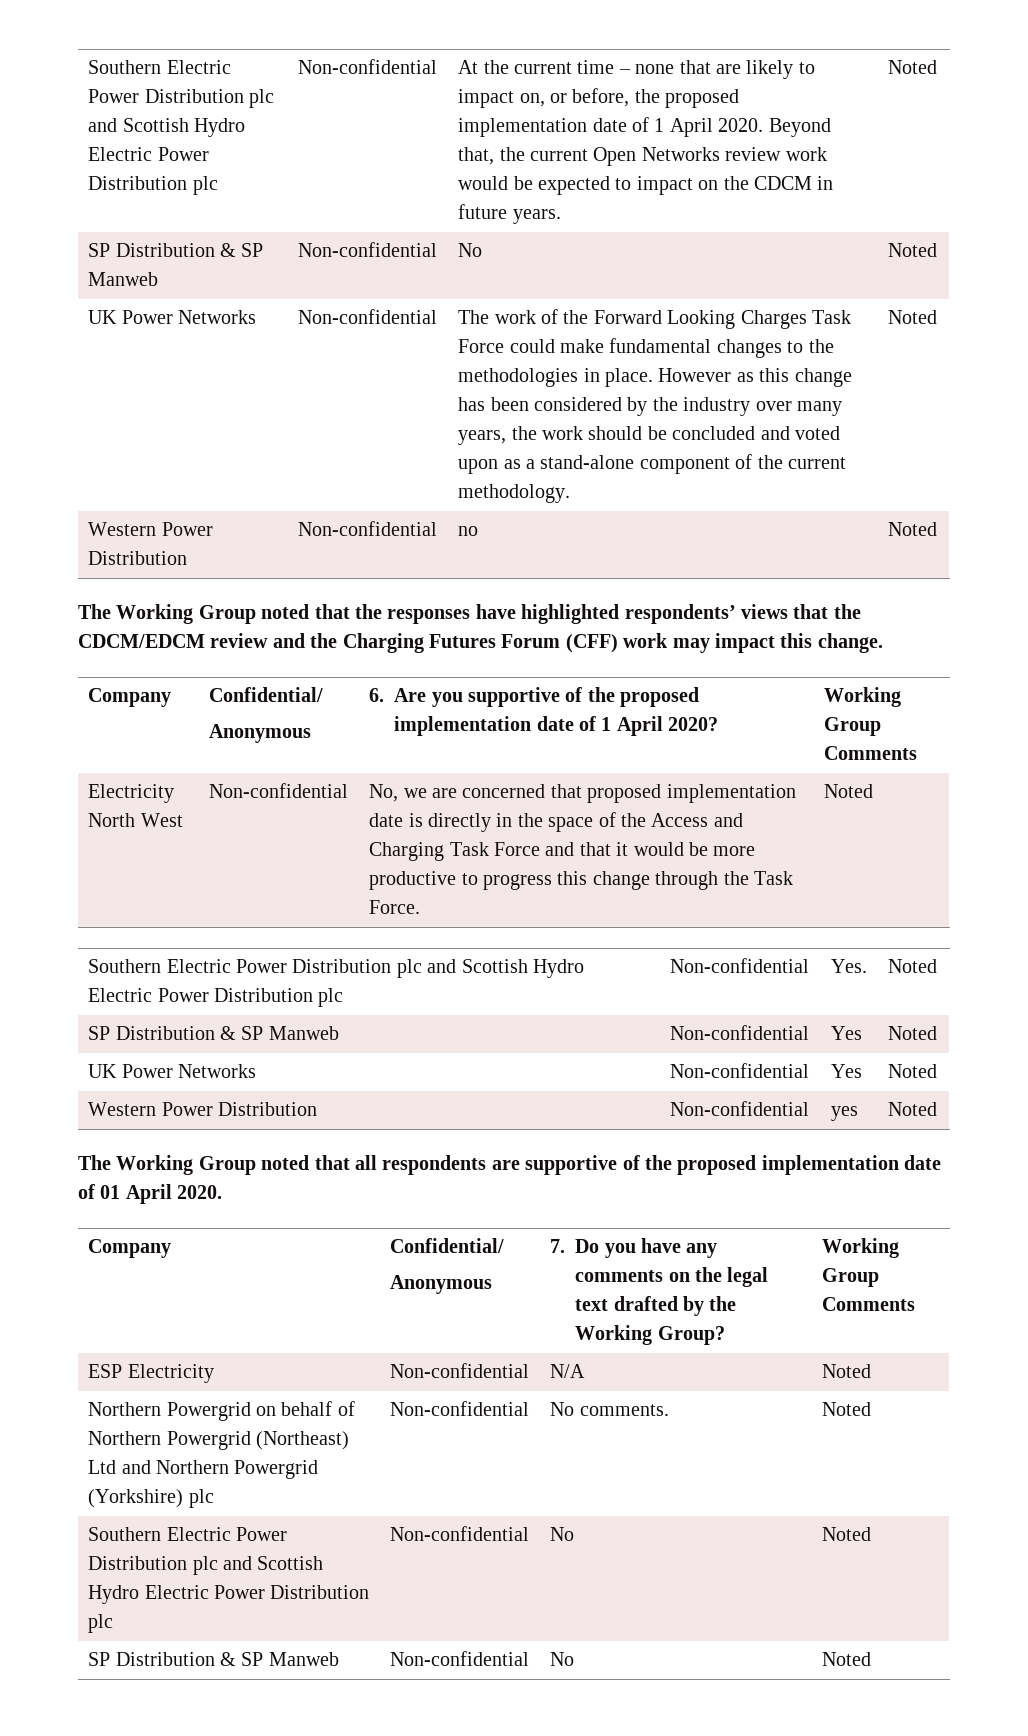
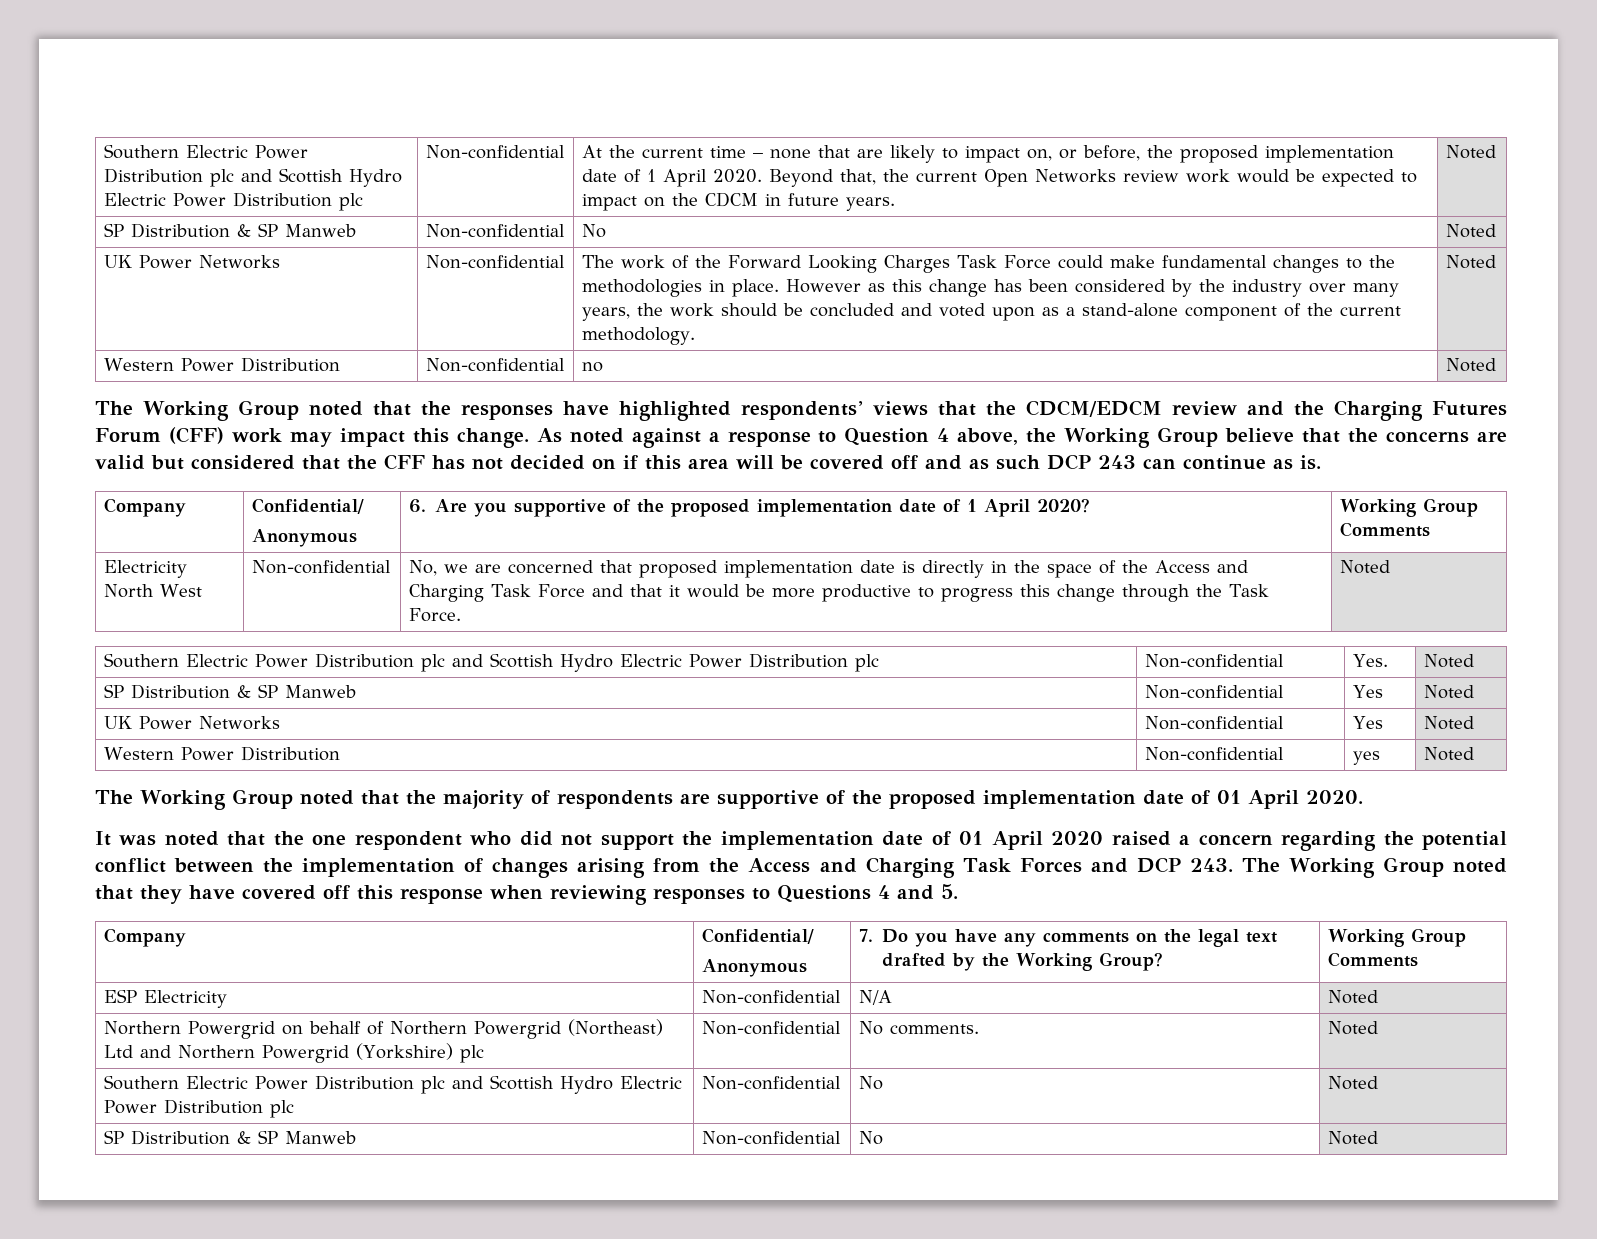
(883, 643) none -> [536,427,1507,448] [95,454,1321,470] As noted against a response to Question 4 above, the Working Group believe that the concerns are valid but considered that the CFF has not decided on if this area will be covered off and as such DCP 243 can continue as is.
[355,1155,377,1170] all -> [405,790,550,809] the majority of
(223, 1192) none -> [95,831,1508,851] [95,857,1508,878] [95,884,958,905] // It was noted that the one respondent who did not support the implementation date of 01 April 2020 raised a concern regarding the potential conflict between the implementation of changes arising from the Access and Charging Task Forces and DCP 243. The Working Group noted that they have covered off this response when reviewing responses to Questions 4 and 5.

